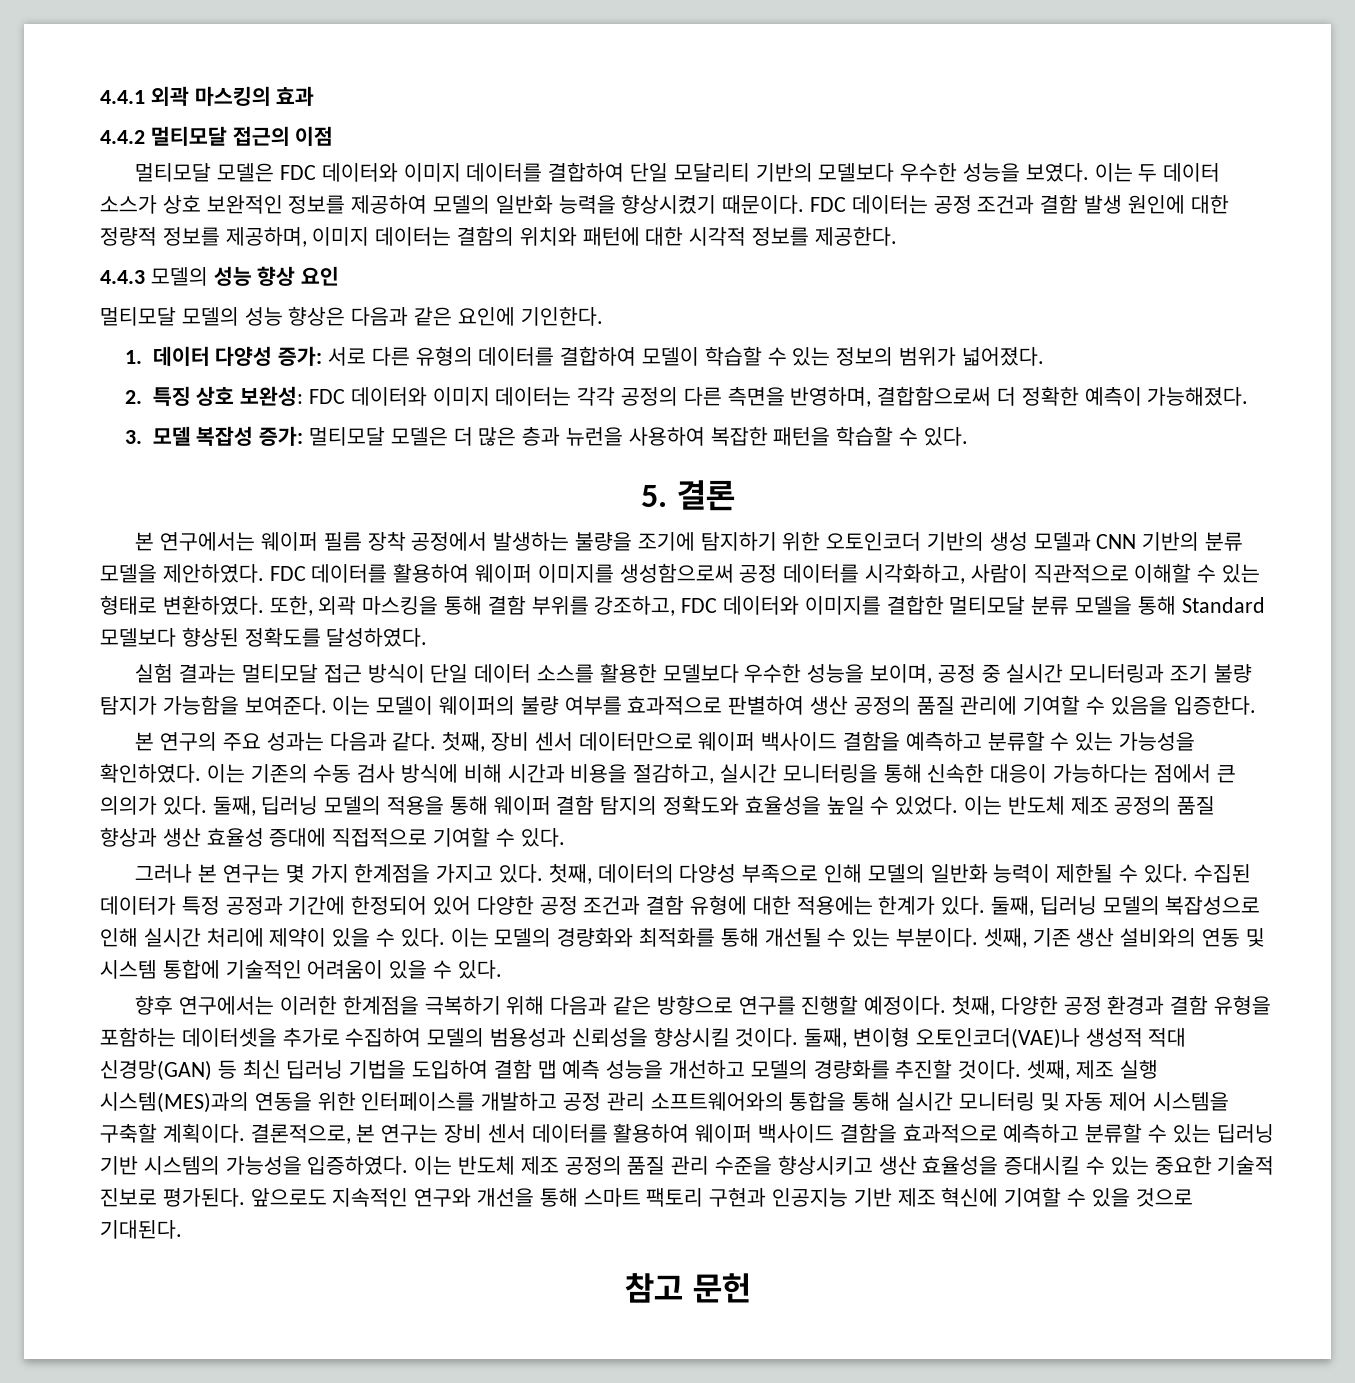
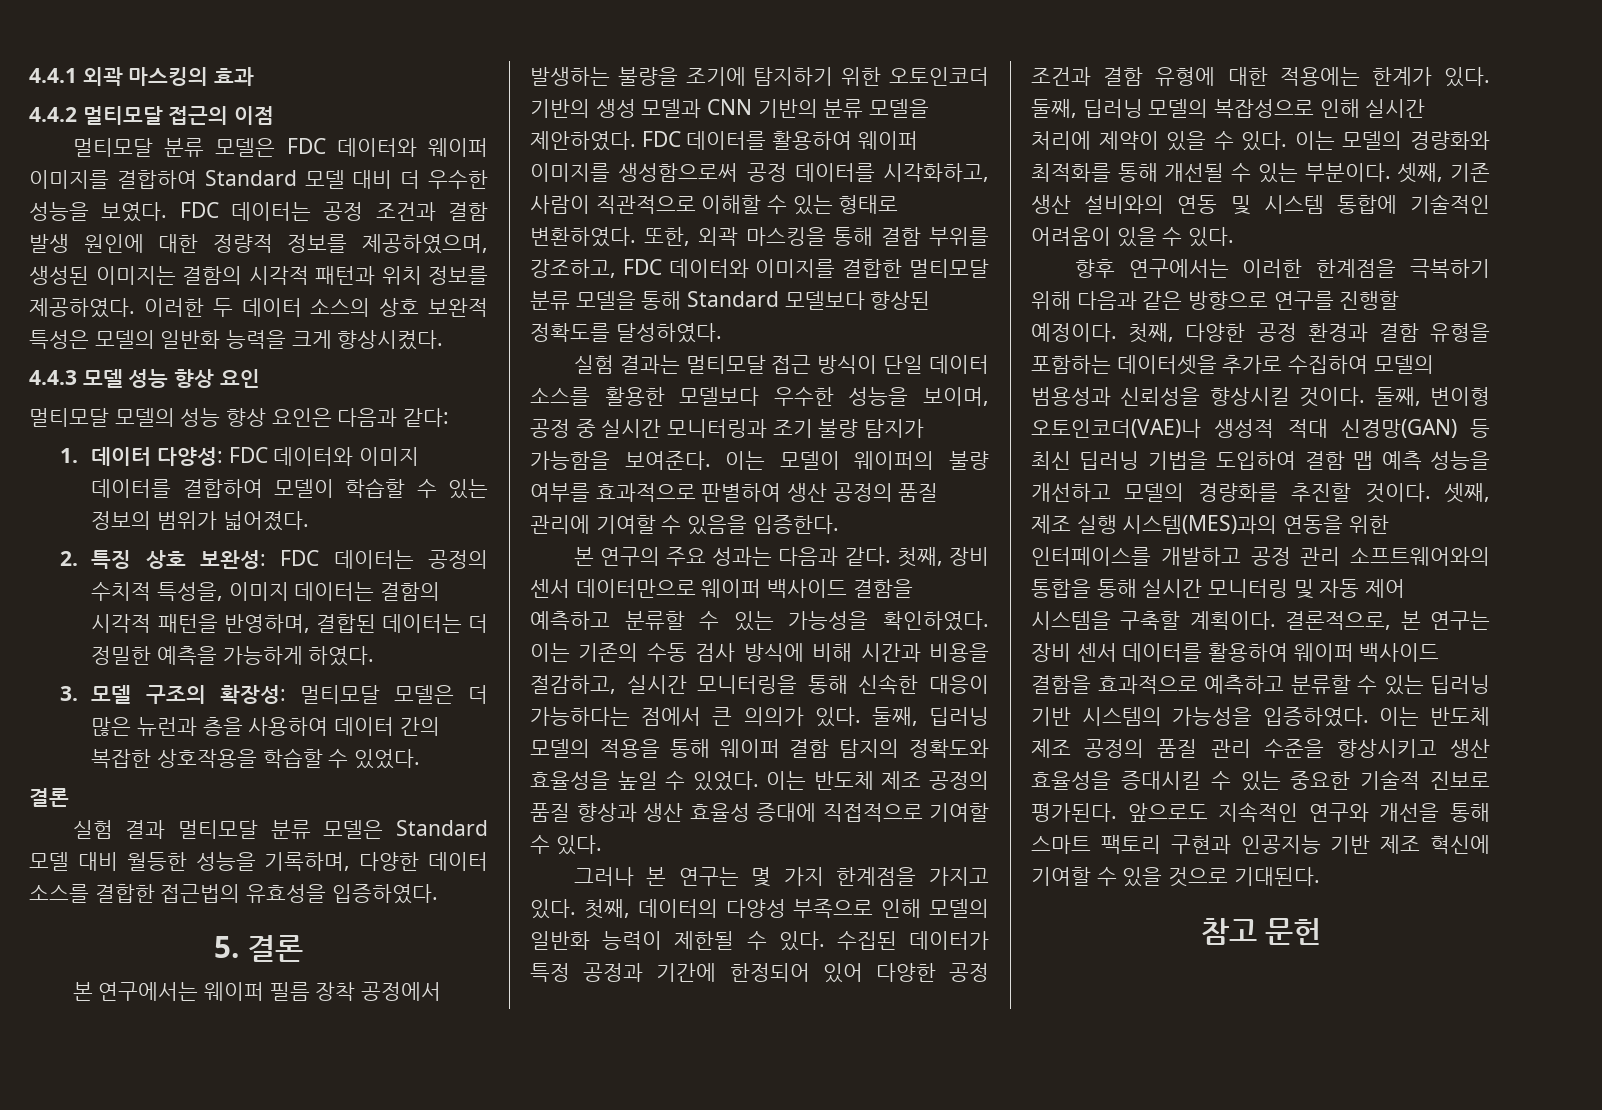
(212, 172) none -> [164,138,205,157] 분류
[403,162,1221,182] [100,194,805,214] 이미지 데이터를 결합하여 단일 모달리티 기반의 모델보다 우수한 성능을 보였다. 이는 두 데이터 소스가 상호 보완적인 정보를 제공하여 모델의 일반화 능력을 향상시켰기 때문이다. -> [427,138,488,157] [29,170,488,189] [29,202,168,222] 웨이퍼 이미지를 결합하여 Standard 모델 대비 더 우수한 성능을 보였다.
[225,226,897,247] 제공하며, 이미지 데이터는 결함의 위치와 패턴에 대한 시각적 정보를 제공한다. -> [362,234,488,254] [29,266,488,285] [29,298,488,318] [29,330,444,350] 제공하였으며, 생성된 이미지는 결함의 시각적 패턴과 위치 정보를 제공하였다. 이러한 두 데이터 소스의 상호 보완적 특성은 모델의 일반화 능력을 크게 향상시켰다.
[150,267,208,286] 모델의 -> [82,369,123,388] 모델
[288,306,603,326] [124,346,473,366] 향상은 다음과 같은 요인에 기인한다. // 1. 데이터 다양성 증가: 서로 다른 유형의 -> [226,408,450,427] [60,447,420,466] 향상 요인은 다음과 같다: // 1. 데이터 다양성: FDC 데이터와 이미지
[350,386,1249,407] 데이터와 이미지 데이터는 각각 공정의 다른 측면을 반영하며, 결합함으로써 더 정확한 예측이 가능해졌다. -> [333,550,488,569] [91,582,441,601] [91,614,489,633] [91,646,375,666] 데이터는 공정의 수치적 특성을, 이미지 데이터는 결함의 시각적 패턴을 반영하며, 결합된 데이터는 더 정밀한 예측을 가능하게 하였다.
[196,426,304,446] 복잡성 증가: -> [145,685,286,704] 구조의 확장성:
[522,426,968,446] 층과 뉴런을 사용하여 복잡한 패턴을 학습할 수 있다. -> [137,717,440,736] [91,748,421,769] [29,788,69,807] [72,820,488,839] [29,852,488,871] [29,884,438,904] 뉴런과 층을 사용하여 데이터 간의 복잡한 상호작용을 학습할 수 있었다. // 결론 // 실험 결과 멀티모달 분류 모델은 Standard 모델 대비 월등한 성능을 기록하며, 다양한 데이터 소스를 결합한 접근법의 유효성을 입증하였다.

